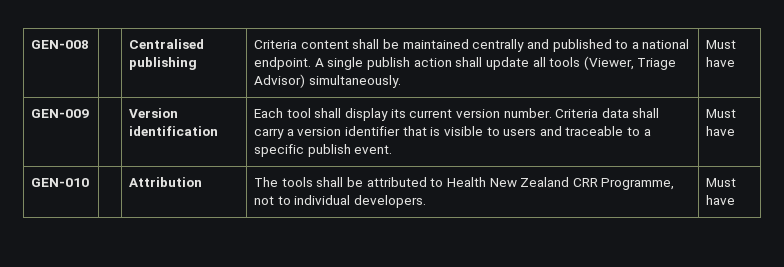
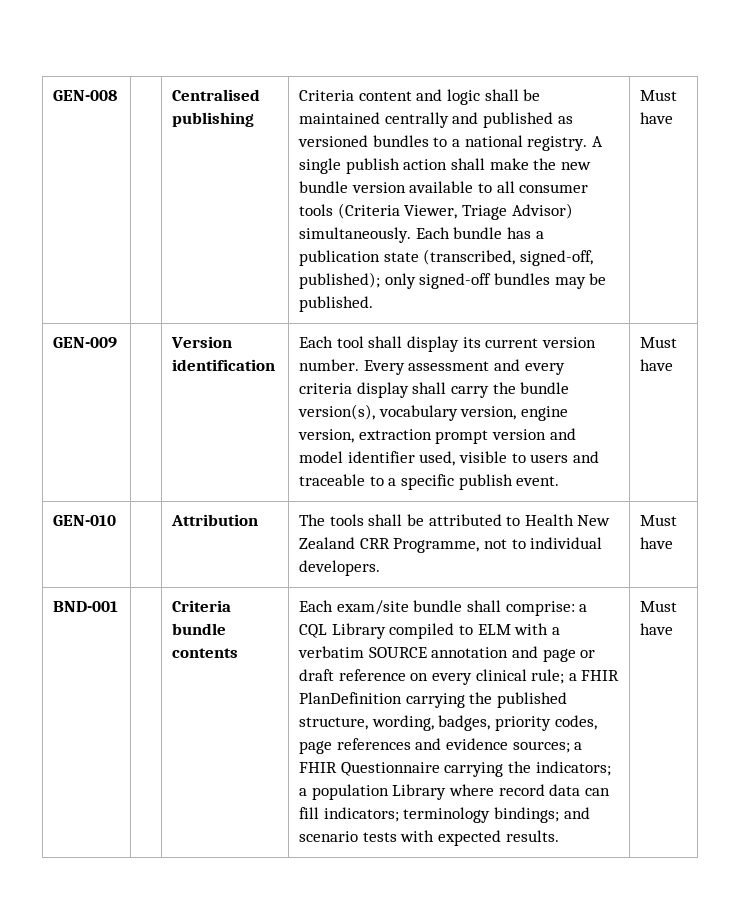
(349, 44) none -> [416,89,480,105] and logic
(612, 45) none -> [557,116,573,124] [298,135,429,147] as versioned bundles
[254,57,312,70] endpoint. -> [527,136,588,151] registry.
[485,56,677,70] [254,74,401,88] update all tools (Viewer, Triage Advisor) simultaneously. -> [489,158,591,170] [299,181,589,193] [299,203,573,220] [299,227,544,243] [299,249,593,266] [299,272,607,289] [299,296,374,312] make the new bundle version available to all consumer tools (Criteria Viewer, Triage Advisor) simultaneously. Each bundle has a publication state (transcribed, signed-off, published); only signed-off bundles may be published.
[555,108,660,118] [254,126,441,139] Criteria data shall carry a version identifier that is -> [363,359,565,375] [299,382,570,398] [298,404,568,421] [298,428,576,444] [299,451,456,466] Every assessment and every criteria display shall carry the bundle version(s), vocabulary version, engine version, extraction prompt version and model identifier used,
(736, 200) none -> [53,601,119,612] [172,600,232,612] [172,623,227,635] [172,648,239,658] [299,600,588,616] [299,623,560,639] [298,646,596,662] [299,669,620,685] [299,692,567,708] [299,715,597,731] [299,738,583,754] [299,761,611,777] [299,784,610,800] [299,807,590,823] [299,830,559,846] [640,601,678,612] [640,623,674,635] // BND-001 | | Criteria bundle contents | Each exam/site bundle shall comprise: a CQL Library compiled to ELM with a verbatim SOURCE annotation and page or draft reference on every clinical rule; a FHIR PlanDefinition carrying the published structure, wording, badges, priority codes, page references and evidence sources; a FHIR Questionnaire carrying the indicators; a population Library where record data can fill indicators; terminology bindings; and scenario tests with expected results. | Must have

